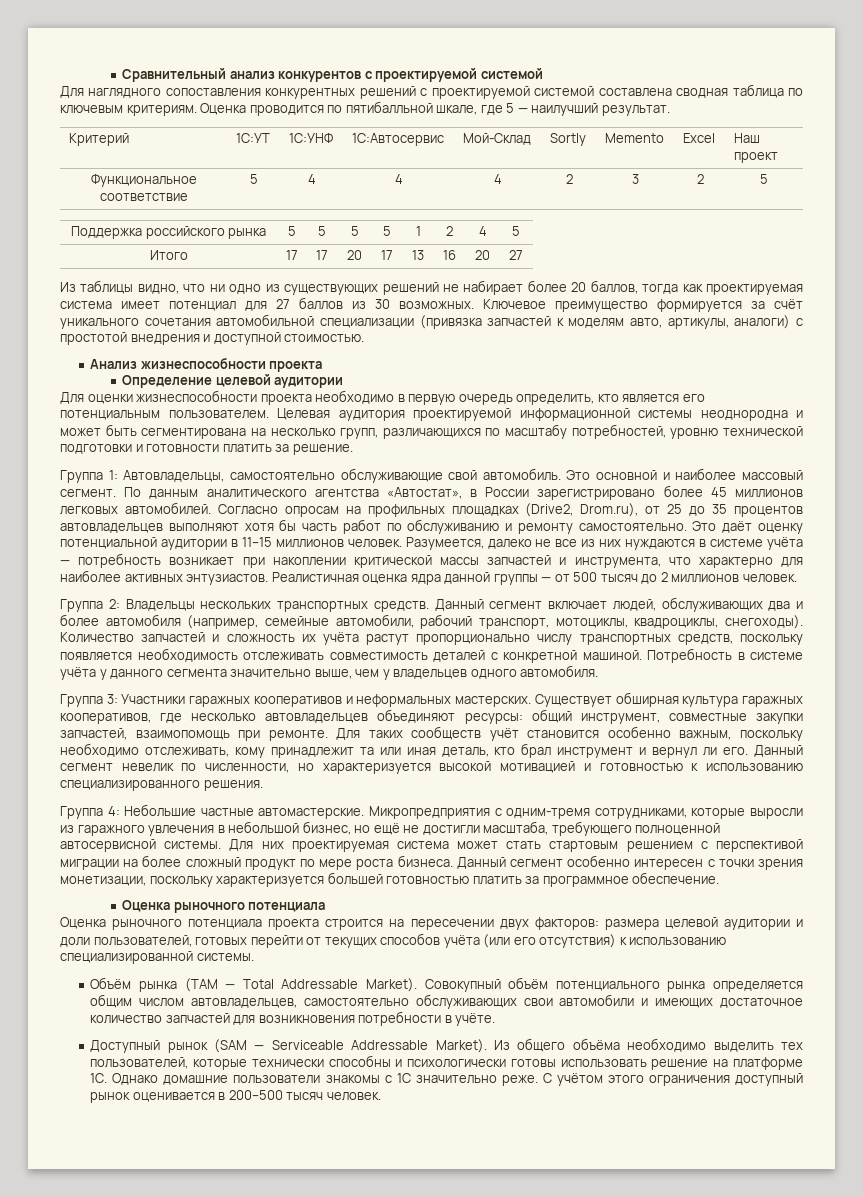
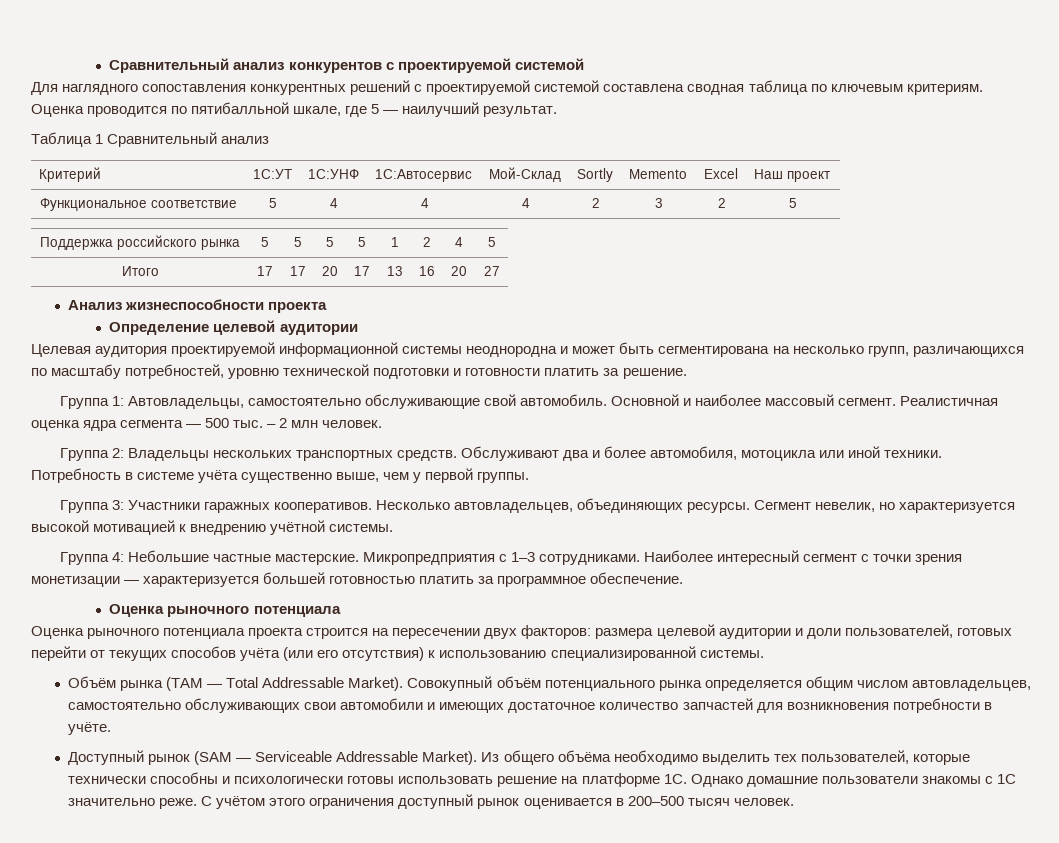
(670, 110) none -> [31,132,270,147] // Таблица 1 Сравнительный анализ
[60,280,803,295] [60,297,803,312] [60,314,803,329] [60,332,365,345] // Из таблицы видно, что ни одно из существующих решений не набирает более 20 баллов, тогда как проектируемая система имеет потенциал для 27 баллов из 30 возможных. Ключевое преимущество формируется за счёт уникального сочетания автомобильной специализации (привязка запчастей к моделям авто, артикулы, аналоги) с простотой внедрения и доступной стоимостью. -> (500, 271) none
[60,390,705,405] [60,410,269,420] Для оценки жизнеспособности проекта необходимо в первую очередь определить, кто является его потенциальным пользователем. -> (358, 329) none
[566,470,658,480] Это основной -> [610,394,679,406] Основной
[124,485,803,500] [60,502,803,517] [60,519,803,534] [60,537,803,550] [60,553,803,568] [60,570,740,585] По данным аналитического агентства «Автостат», в России зарегистрировано более 45 миллионов легковых автомобилей. Согласно опросам на профильных площадках (Drive2, Drom.ru), от 25 до 35 процентов автовладельцев выполняют хотя бы часть работ по обслуживанию и ремонту самостоятельно. Это даёт оценку потенциальной аудитории в 11–15 миллионов человек. Разумеется, далеко не все из них нуждаются в системе учёта — потребность возникает при накоплении критической массы запчастей и инструмента, что характерно для наиболее активных энтузиастов. Реалистичная оценка ядра данной группы — от 500 тысяч до 2 миллионов -> [900,396,999,406] [31,418,319,431] Реалистичная оценка ядра сегмента — 500 тыс. – 2 млн
[434,597,803,612] [60,614,803,629] [60,632,803,645] [60,648,803,663] [60,665,599,680] [60,692,804,707] [60,709,803,724] [60,726,803,741] [60,743,803,758] [60,761,804,774] [60,780,263,791] Данный сегмент включает людей, обслуживающих два и более автомобиля (например, семейные автомобили, рабочий транспорт, мотоциклы, квадроциклы, снегоходы). Количество запчастей и сложность их учёта растут пропорционально числу транспортных средств, поскольку появляется необходимость отслеживать совместимость деталей с конкретной машиной. Потребность в системе учёта у данного сегмента значительно выше, чем у владельцев одного автомобиля. // Группа 3: Участники гаражных кооперативов и неформальных мастерских. Существует обширная культура гаражных кооперативов, где несколько автовладельцев объединяют ресурсы: общий инструмент, совместные закупки запчастей, взаимопомощь при ремонте. Для таких сообществ учёт становится особенно важным, поскольку необходимо отслеживать, кому принадлежит та или иная деталь, кто брал инструмент и вернул ли его. Данный сегмент невелик по численности, но характеризуется высокой мотивацией и готовностью к использованию специализированного решения. -> [460,446,943,461] [31,468,530,483] [59,498,1016,513] [31,520,394,535] Обслуживают два и более автомобиля, мотоцикла или иной техники. Потребность в системе учёта существенно выше, чем у первой группы. // Группа 3: Участники гаражных кооперативов. Несколько автовладельцев, объединяющих ресурсы. Сегмент невелик, но характеризуется высокой мотивацией к внедрению учётной системы.
[258,808,365,819] автомастерские. -> [274,554,359,565] мастерские.
[506,808,804,819] [60,821,721,836] [60,839,803,852] [60,855,704,870] одним-тремя сотрудниками, которые выросли из гаражного увлечения в небольшой бизнес, но ещё не достигли масштаба, требующего полноценной автосервисной системы. Для них проектируемая система может стать стартовым решением с перспективой миграции на более сложный продукт по мере роста бизнеса. Данный сегмент особенно интересен -> [510,550,858,565] 1–3 сотрудниками. Наиболее интересный сегмент
[60,876,213,887] монетизации, поскольку -> [31,576,140,587] монетизации —

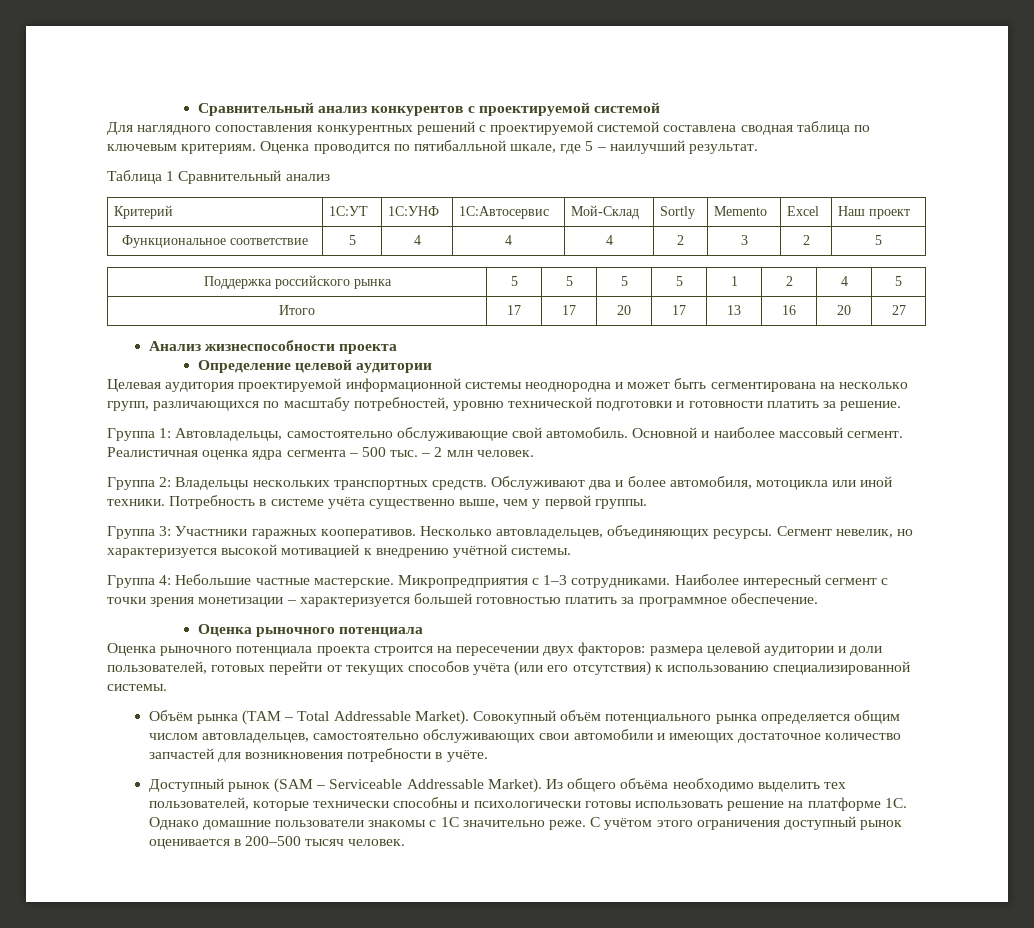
[383,110,399,114] — -> [596,147,606,151] –
[186,424,202,428] — -> [348,453,358,457] –
[124,580,140,584] — -> [286,600,296,604] –
[207,684,223,688] — -> [284,717,294,721] –
[236,758,252,762] — -> [316,785,326,789] –

